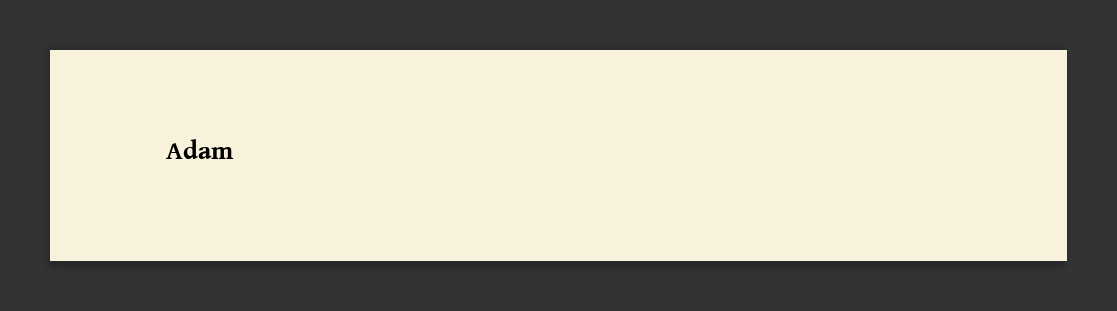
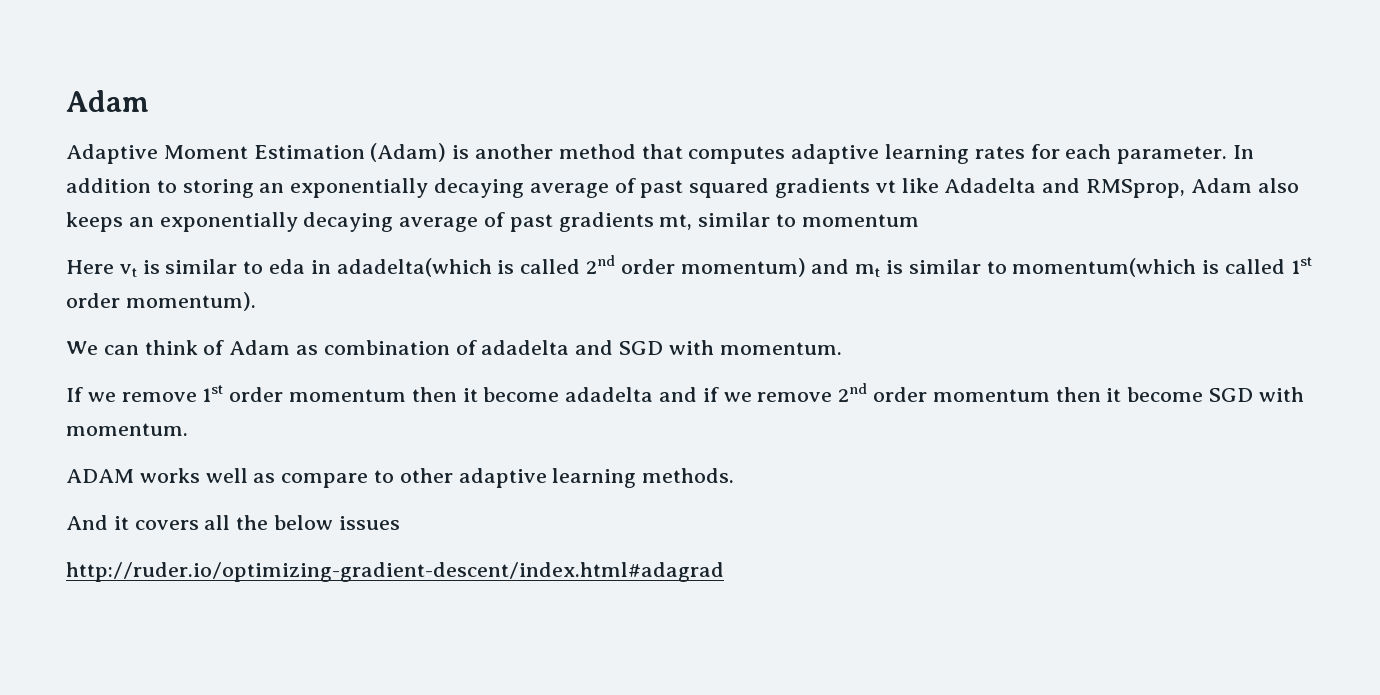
[166,139,234,159] Adam -> [66,90,149,112] [66,143,1255,164] [66,178,1299,198] [66,212,919,232] [66,255,1312,277] [66,292,256,311] [66,340,842,355] [66,383,1304,402] [66,423,188,436] [66,468,735,488] [66,515,400,530] [66,562,724,582] Adam // Adaptive Moment Estimation (Adam) is another method that computes adaptive learning rates for each parameter. In addition to storing an exponentially decaying average of past squared gradients vt like Adadelta and RMSprop, Adam also keeps an exponentially decaying average of past gradients mt, similar to momentum // Here vt is similar to eda in adadelta(which is called 2nd order momentum) and mt is similar to momentum(which is called 1st order momentum). // We can think of Adam as combination of adadelta and SGD with momentum. // If we remove 1st order momentum then it become adadelta and if we remove 2nd order momentum then it become SGD with momentum. // ADAM works well as compare to other adaptive learning methods. // And it covers all the below issues // http://ruder.io/optimizing-gradient-descent/index.html#adagrad

